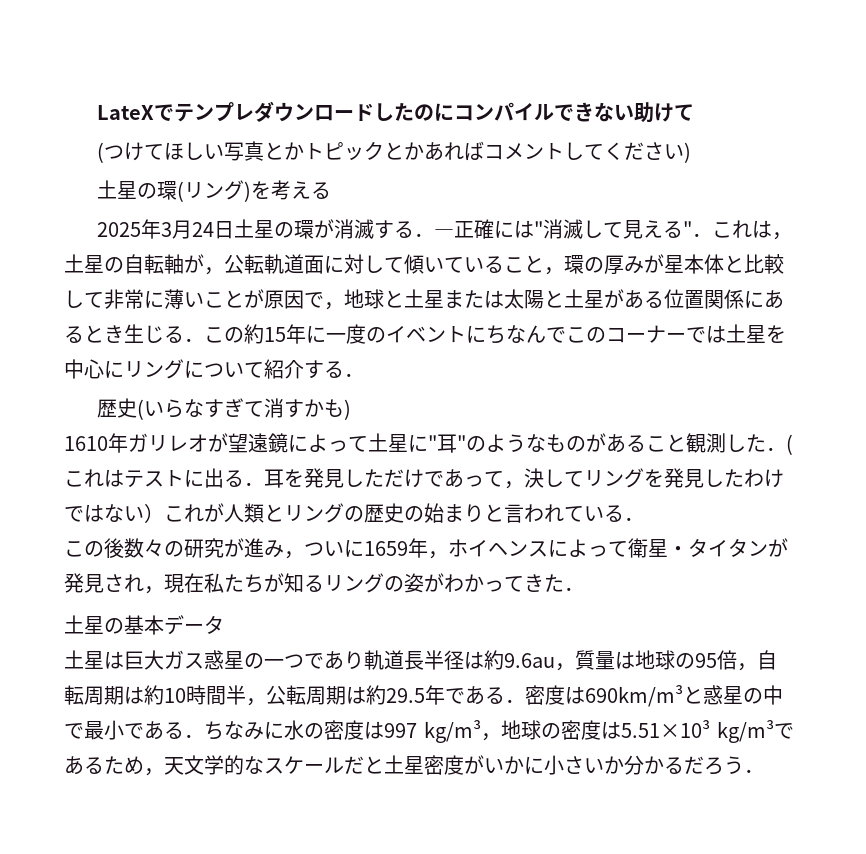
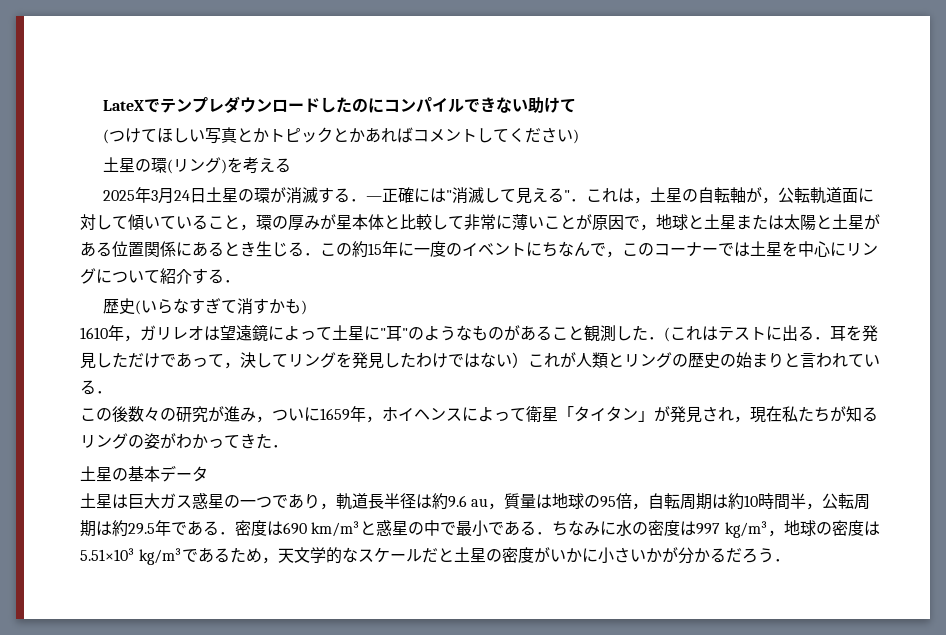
(566, 335) none -> [606,251,622,258] ，
(128, 443) none -> [124,335,140,342] ，
[208,433,228,452] が -> [204,326,220,341] は
[668,546,688,556] ・ -> [558,406,574,420] 「
(768, 548) none -> [638,410,654,422] 」
(364, 660) none -> [320,503,336,510] ，
[504,653,555,668] 9.6au -> [448,495,489,508] 9.6 au
[585,685,683,707] 690km/m³ -> [283,521,361,537] 690 km/m³
(424, 765) none -> [486,549,503,562] の
(624, 765) none -> [662,547,679,563] が

